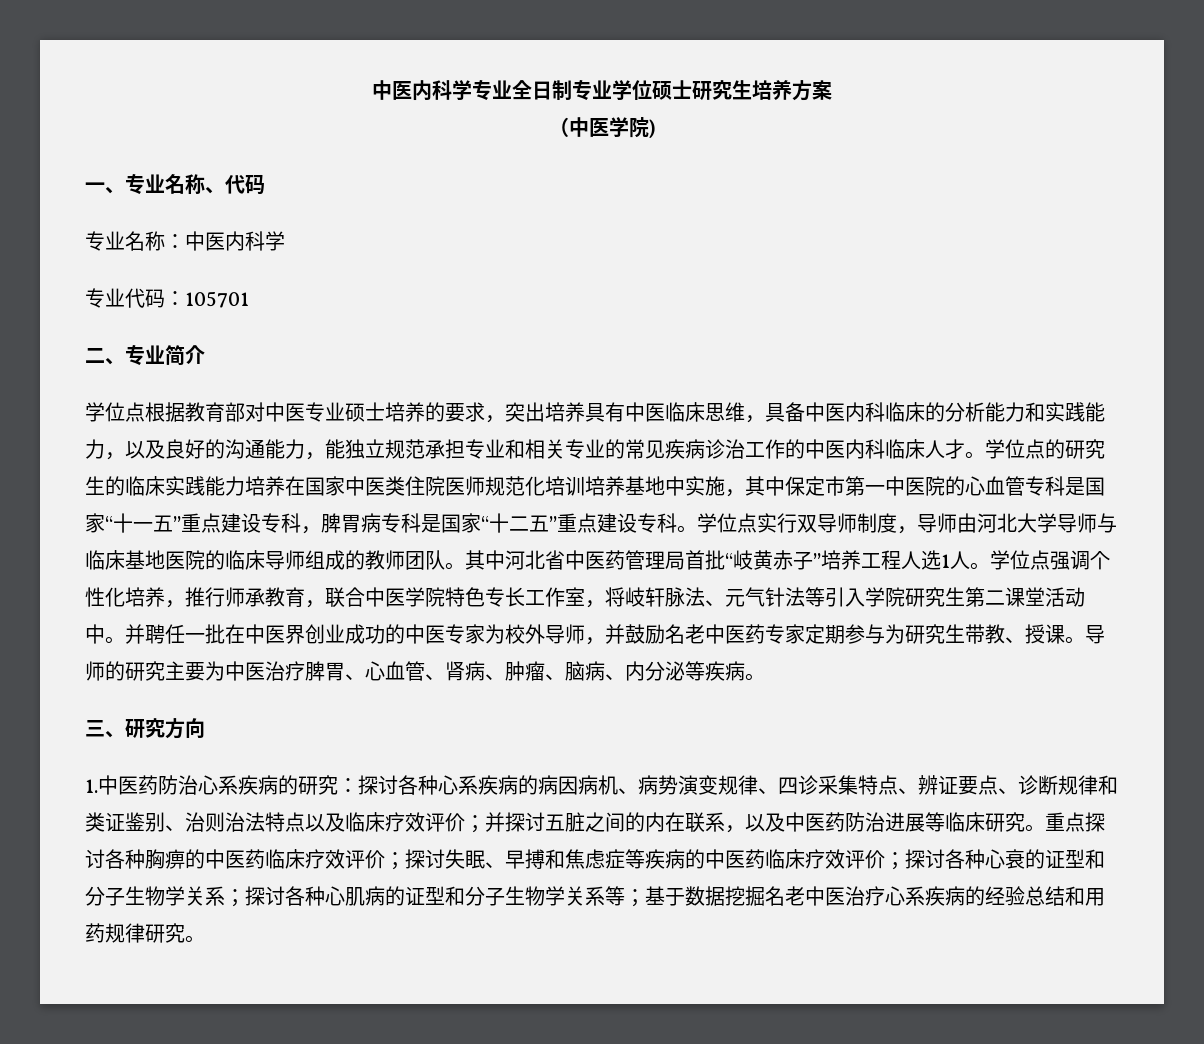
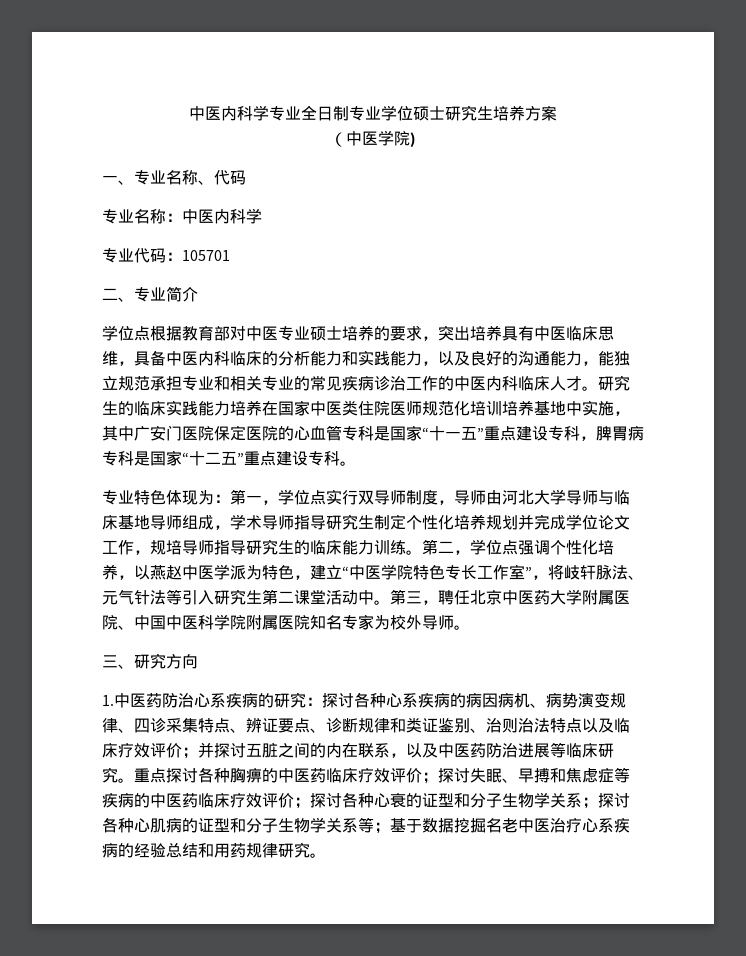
[985,439,1065,459] 学位点的 -> (598, 388) none
[785,476,905,496] 保定市第一中 -> [134,425,246,441] 广安门医院保定
(697, 529) none -> [102,489,278,505] // 专业特色体现为：第一，
[165,550,990,570] 医院的临床导师组成的教师团队。其中河北省中医药管理局首批“岐黄赤子”培养工程人选1人。 -> [150,514,630,530] [102,539,470,555] 导师组成，学术导师指导研究生制定个性化培养规划并完成学位论文工作，规培导师指导研究生的临床能力训练。第二，
[185,587,365,608] 推行师承教育，联合 -> [134,564,349,580] 以燕赵中医学派为特色，建立“
(585, 596) none -> [525,567,532,578] ”
[865,587,905,607] 学院 -> (214, 597) none
[125,624,1105,645] [85,661,745,681] 并聘任一批在中医界创业成功的中医专家为校外导师，并鼓励名老中医药专家定期参与为研究生带教、授课。导师的研究主要为中医治疗脾胃、心血管、肾病、肿瘤、脑病、内分泌等疾病 -> [390,589,630,605] [102,614,454,630] 第三，聘任北京中医药大学附属医院、中国中医科学院附属医院知名专家为校外导师

